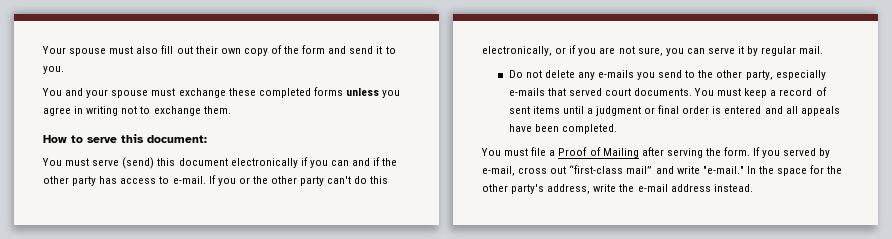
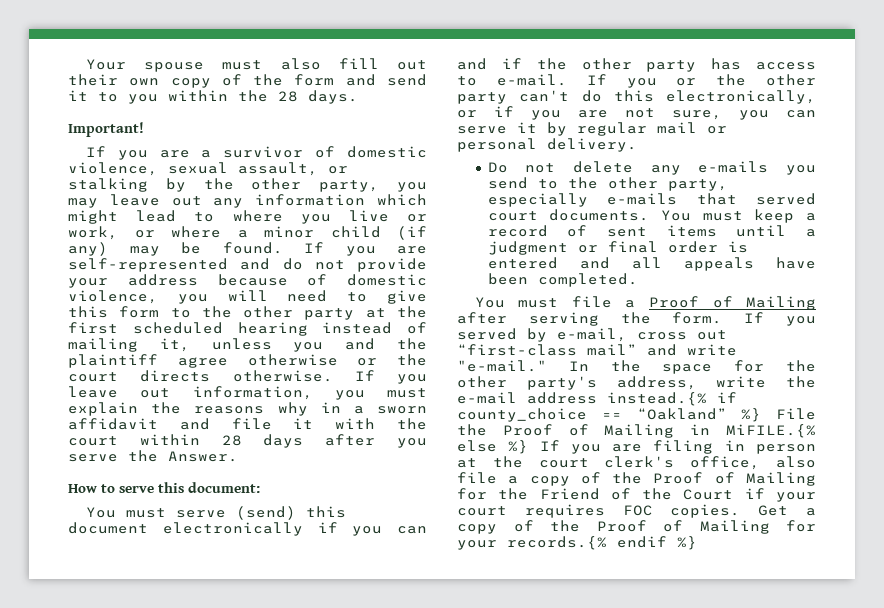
[43,66,64,74] [42,87,401,98] [43,106,231,116] you. // You and your spouse must exchange these completed forms unless you agree in writing not to exchange them. -> [128,90,358,104] [68,122,144,137] [85,146,427,160] [68,162,348,176] [68,178,428,192] [68,194,428,208] [68,210,427,224] [68,226,427,240] [68,242,427,256] [68,258,427,272] [68,274,427,288] [68,290,428,304] [68,306,427,320] [68,322,427,336] [68,338,427,352] [68,354,427,368] [68,370,427,384] [68,386,427,400] [68,402,427,416] [68,418,428,430] [68,434,428,448] [68,450,238,462] you within the 28 days. // Important! // If you are a survivor of domestic violence, sexual assault, or stalking by the other party, you may leave out any information which might lead to where you live or work, or where a minor child (if any) may be found. If you are self-represented and do not provide your address because of domestic violence, you will need to give this form to the other party at the first scheduled hearing instead of mailing it, unless you and the plaintiff agree otherwise or the court directs otherwise. If you leave out information, you must explain the reasons why in a sworn affidavit and file it with the court within 28 days after you serve the Answer.
[799,46,824,54] mail. -> [657,122,727,134] [457,138,637,152] mail or personal delivery.
[713,184,753,192] instead. -> [607,392,737,406] [457,408,816,422] [457,424,816,438] [457,440,816,454] [457,456,816,470] [457,472,816,486] [457,488,816,502] [457,504,816,518] [457,520,816,534] [457,536,697,550] instead.{% if county_choice == “Oakland” %} File the Proof of Mailing in MiFILE.{% else %} If you are filing in person at the court clerk's office, also file a copy of the Proof of Mailing for the Friend of the Court if your court requires FOC copies. Get a copy of the Proof of Mailing for your records.{% endif %}

